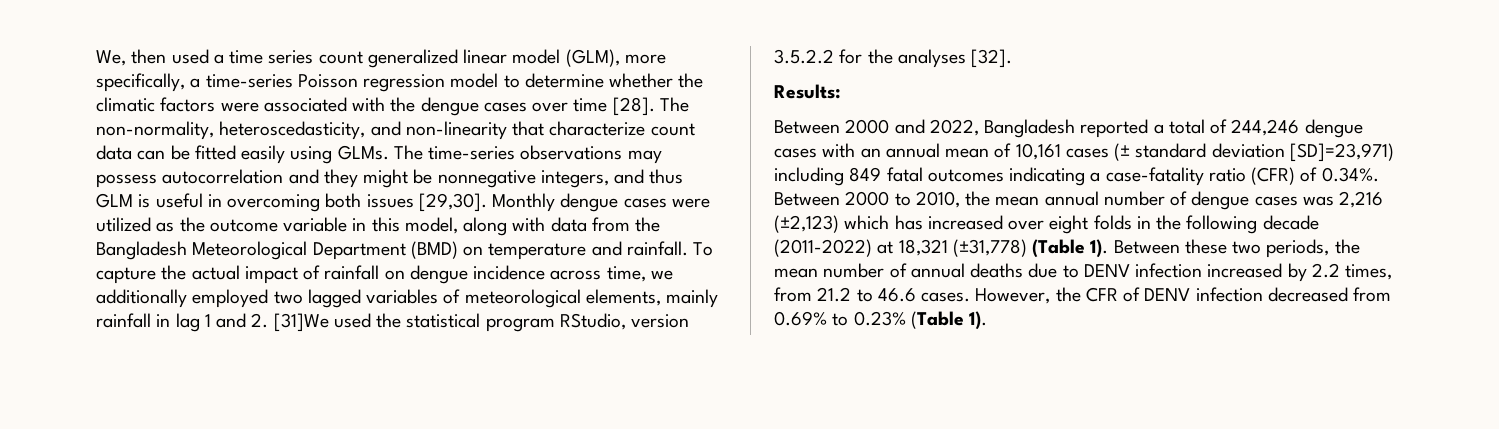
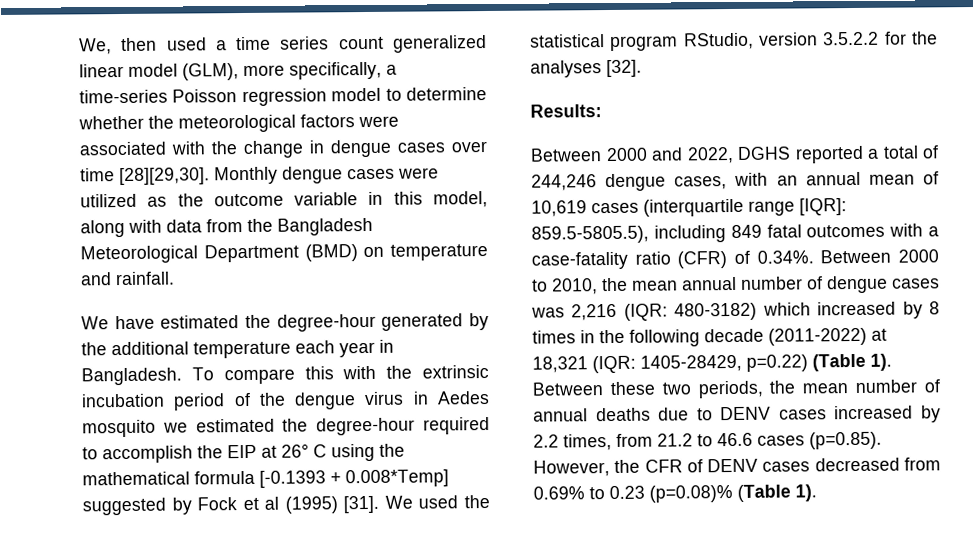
[96,97,155,112] climatic -> [178,114,296,133] meteorological
(416, 104) none -> [243,140,324,159] change in
[612,97,689,116] [96,121,695,140] [96,145,662,164] [96,169,684,188] [96,193,487,212] [28]. The non-normality, heteroscedasticity, and non-linearity that characterize count data can be fitted easily using GLMs. The time-series observations may possess autocorrelation and they might be nonnegative integers, and thus GLM is useful in overcoming both issues [29,30]. -> [119,167,210,186] [28][29,30].
[693,242,714,256] [96,265,673,284] [96,289,719,308] [96,313,329,332] To capture the actual impact of rainfall on dengue incidence across time, we additionally employed two lagged variables of meteorological elements, mainly rainfall in lag 1 and 2. [31]We -> [81,313,489,332] [81,339,394,359] [81,365,489,386] [81,391,490,411] [82,416,491,438] [82,443,405,464] [82,469,449,488] [82,495,413,516] // We have estimated the degree-hour generated by the additional temperature each year in Bangladesh. To compare this with the extrinsic incubation period of the dengue virus in Aedes mosquito we estimated the degree-hour required to accomplish the EIP at 26° C using the mathematical formula [-0.1393 + 0.008*Temp] suggested by Fock et al (1995) [31]. We
[984,119,1076,138] Bangladesh -> [737,146,791,160] DGHS
[774,148,817,158] cases -> [674,176,728,190] cases,
[1015,143,1394,162] 10,161 cases (± standard deviation [SD]=23,971) -> [531,198,847,217] [531,225,649,244] 10,619 cases (interquartile range [IQR]: 859.5-5805.5),
[1009,167,1086,186] indicating -> [889,223,924,237] with
[774,215,1132,234] (±2,123) which has increased over eight folds -> [623,301,940,321] [532,330,576,344] (IQR: 480-3182) which increased by 8 times
[952,239,1027,257] (±31,778) -> [592,354,808,374] (IQR: 1405-28429, p=0.22)
[1135,263,1203,278] infection -> [778,409,827,420] cases
[921,292,971,302] cases. -> [757,431,882,450] cases (p=0.85).
[1195,287,1263,302] infection -> [762,461,811,472] cases
[853,311,906,326] 0.23% -> [609,485,733,503] 0.23 (p=0.08)%

